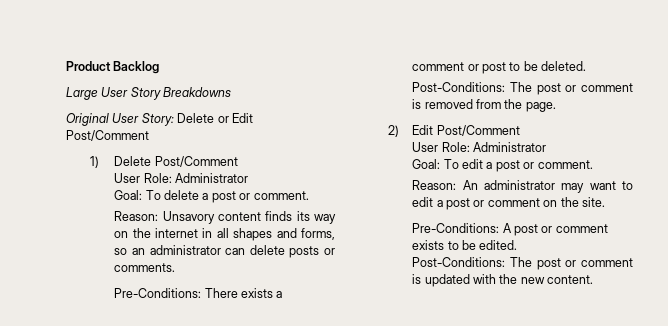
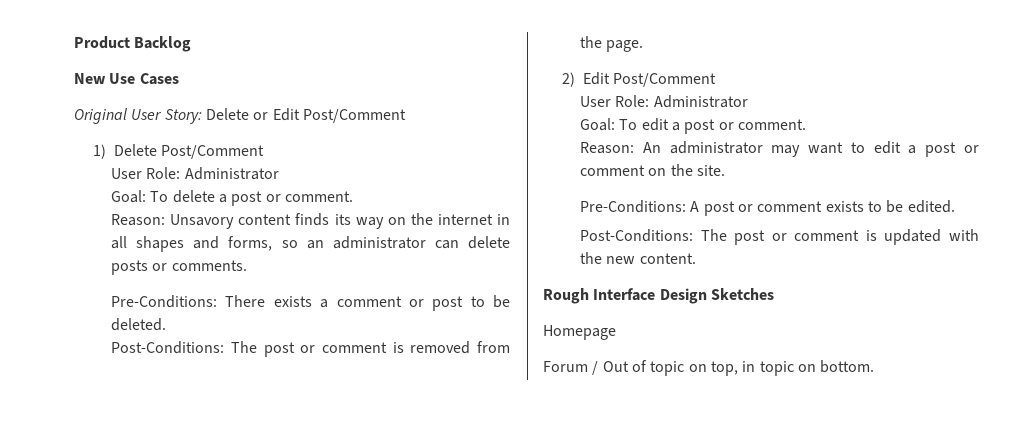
[66,87,232,100] Large User Story Breakdowns -> [74,73,179,85] New Use Cases
(594, 279) none -> [543,288,774,304] [543,325,616,340] [543,360,875,376] // Rough Interface Design Sketches // Homepage // Forum / Out of topic on top, in topic on bottom.

